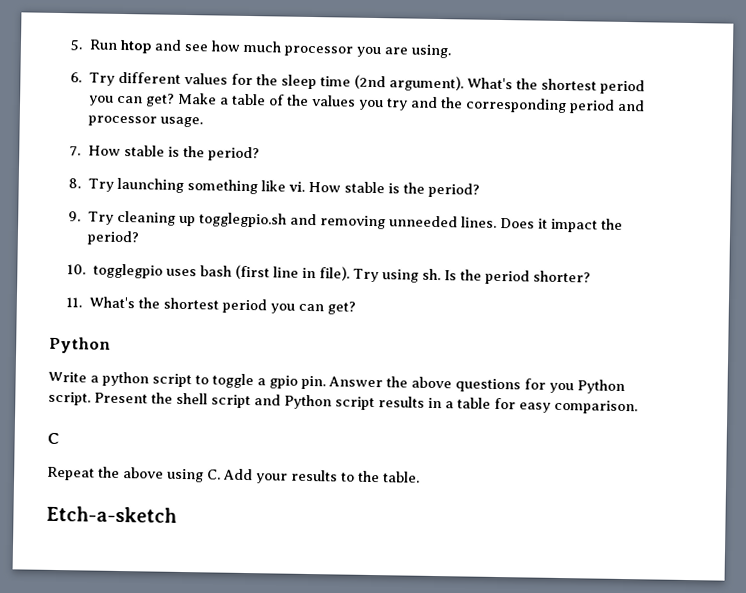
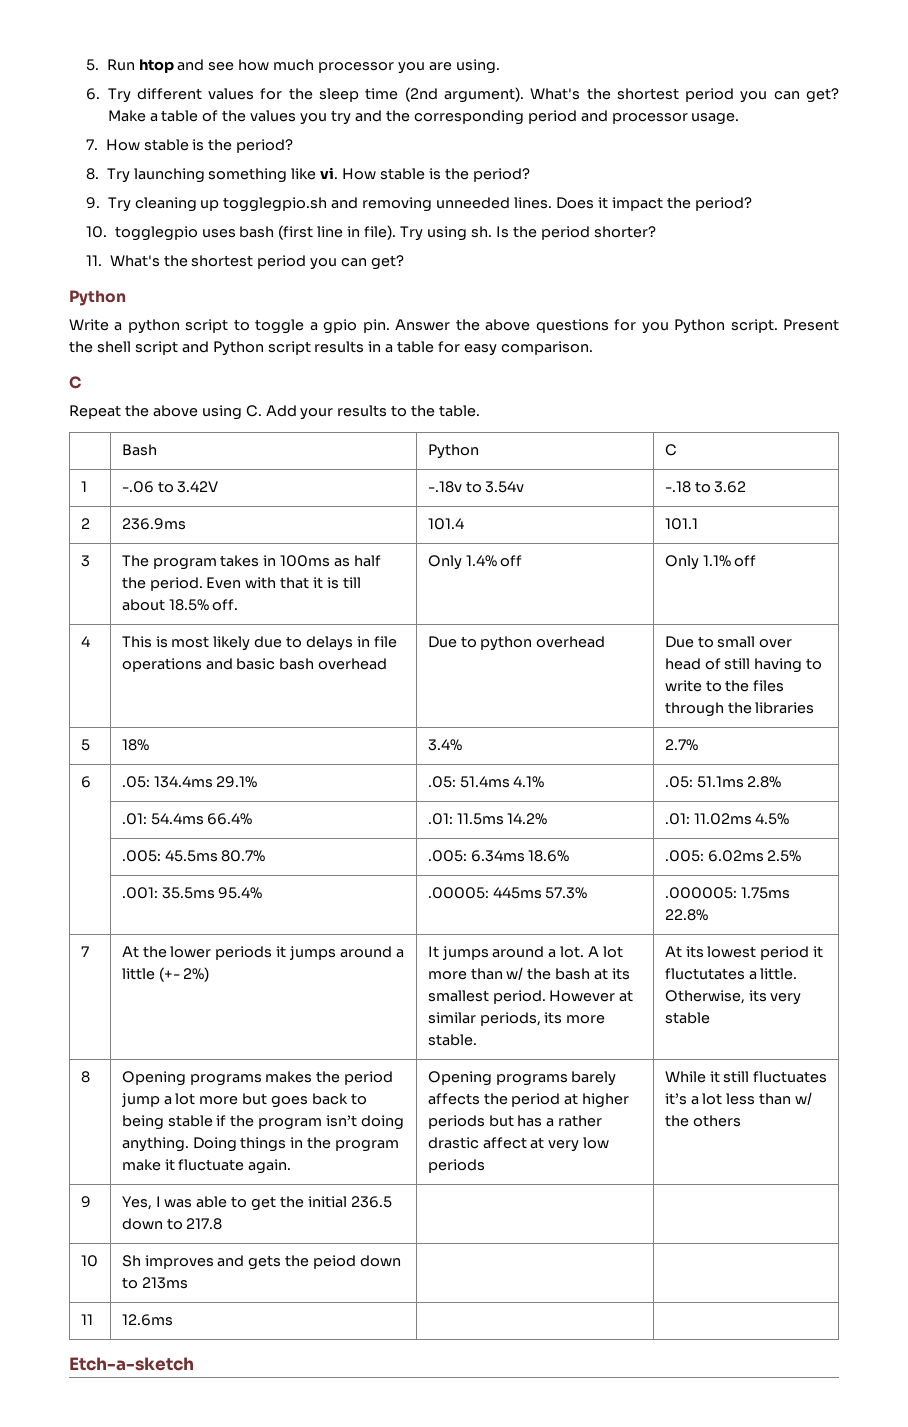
(420, 477) none -> [121,444,157,456] [427,444,479,459] [664,444,677,456] [80,481,87,492] [121,481,219,493] [427,481,525,493] [664,481,747,493] [80,518,90,529] [121,518,186,530] [427,518,464,530] [664,518,698,530] [80,555,90,567] [121,555,382,570] [121,577,361,591] [121,599,239,611] [427,555,523,570] [664,555,757,570] [80,636,90,647] [121,636,397,651] [121,658,388,672] [427,636,606,651] [664,636,793,648] [664,658,823,673] [664,680,785,692] [664,702,815,717] [80,739,90,751] [121,739,149,751] [427,739,462,751] [664,739,698,751] [80,776,91,788] [121,776,258,788] [427,776,545,788] [664,776,782,788] [121,813,253,825] [427,813,548,825] [664,813,790,825] [121,850,266,862] [427,850,570,862] [664,850,802,862] [121,887,263,899] [427,887,588,899] [664,887,790,899] [664,909,708,921] [80,946,89,957] [121,946,404,960] [121,967,210,982] [427,946,624,960] [427,967,631,980] [427,990,634,1004] [427,1012,606,1026] [427,1034,477,1046] [664,946,824,960] [664,968,798,980] [664,990,802,1005] [664,1012,710,1024] [80,1071,90,1083] [121,1071,394,1086] [120,1093,367,1108] [121,1115,405,1130] [121,1137,400,1152] [121,1159,292,1174] [427,1071,617,1086] [427,1093,630,1108] [427,1115,603,1129] [427,1137,610,1152] [427,1159,485,1173] [664,1071,828,1083] [664,1092,813,1105] [664,1115,741,1127] [80,1196,91,1208] [121,1196,392,1211] [121,1218,223,1230] [80,1255,98,1267] [121,1255,402,1270] [121,1277,188,1289] [80,1314,93,1325] [121,1314,173,1326] // | Bash | Python | C // 1 | -.06 to 3.42V | -.18v to 3.54v | -.18 to 3.62 // 2 | 236.9ms | 101.4 | 101.1 // 3 | The program takes in 100ms as half the period. Even with that it is till about 18.5% off. | Only 1.4% off | Only 1.1% off // 4 | This is most likely due to delays in file operations and basic bash overhead | Due to python overhead | Due to small over head of still having to write to the files through the libraries // 5 | 18% | 3.4% | 2.7% // 6 | .05: 134.4ms 29.1% | .05: 51.4ms 4.1% | .05: 51.1ms 2.8% // | .01: 54.4ms 66.4% | .01: 11.5ms 14.2% | .01: 11.02ms 4.5% // | .005: 45.5ms 80.7% | .005: 6.34ms 18.6% | .005: 6.02ms 2.5% // | .001: 35.5ms 95.4% | .00005: 445ms 57.3% | .000005: 1.75ms 22.8% // 7 | At the lower periods it jumps around a little (+- 2%) | It jumps around a lot. A lot more than w/ the bash at its smallest period. However at similar periods, its more stable. | At its lowest period it fluctutates a little. Otherwise, its very stable // 8 | Opening programs makes the period jump a lot more but goes back to being stable if the program isn’t doing anything. Doing things in the program make it fluctuate again. | Opening programs barely affects the period at higher periods but has a rather drastic affect at very low periods | While it still fluctuates it’s a lot less than w/ the others // 9 | Yes, I was able to get the initial 236.5 down to 217.8 | | // 10 | Sh improves and gets the peiod down to 213ms | | // 11 | 12.6ms | |

